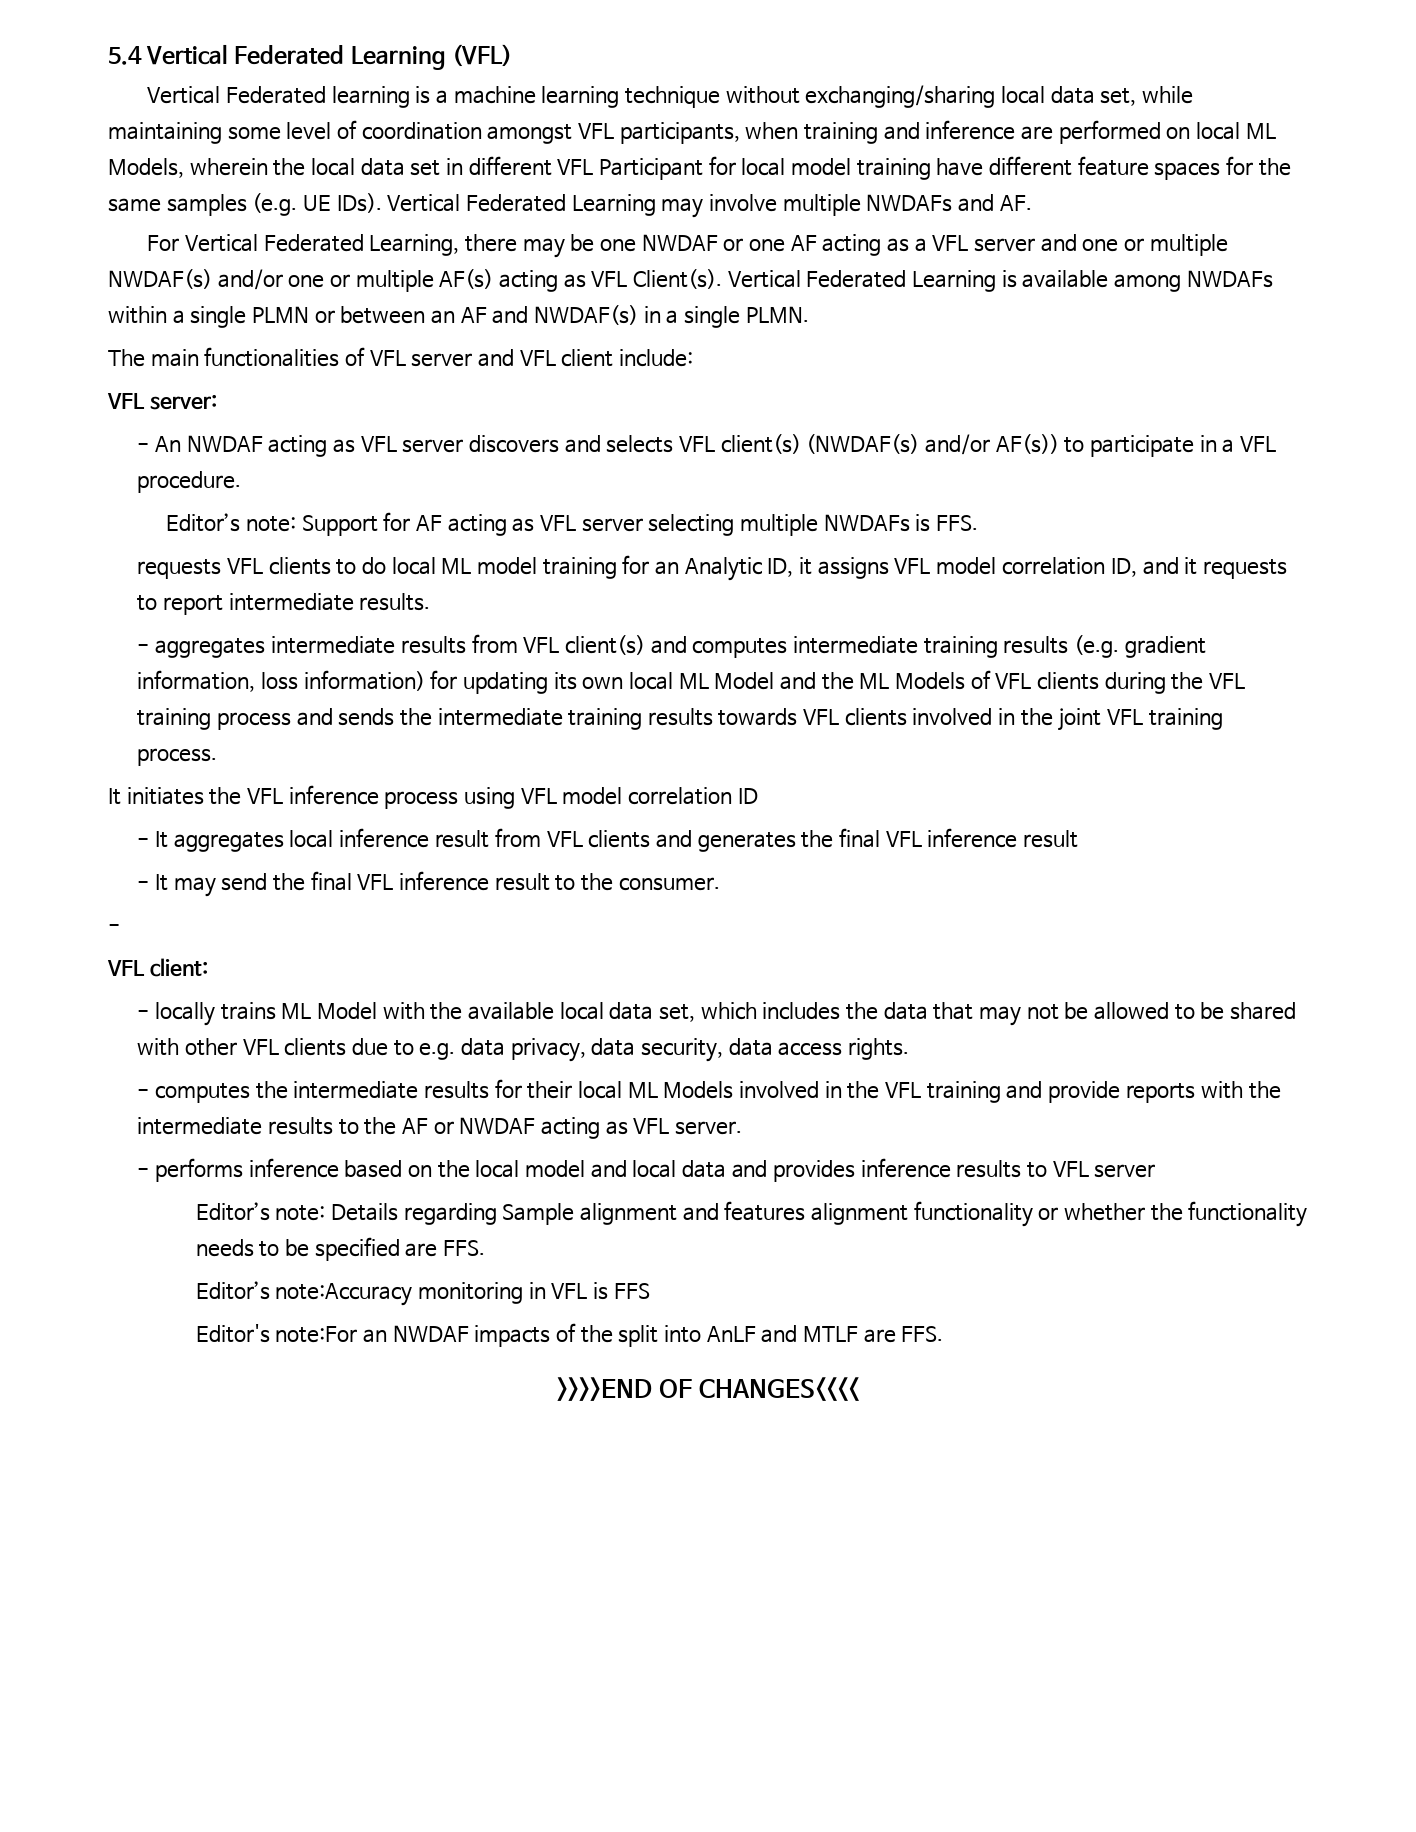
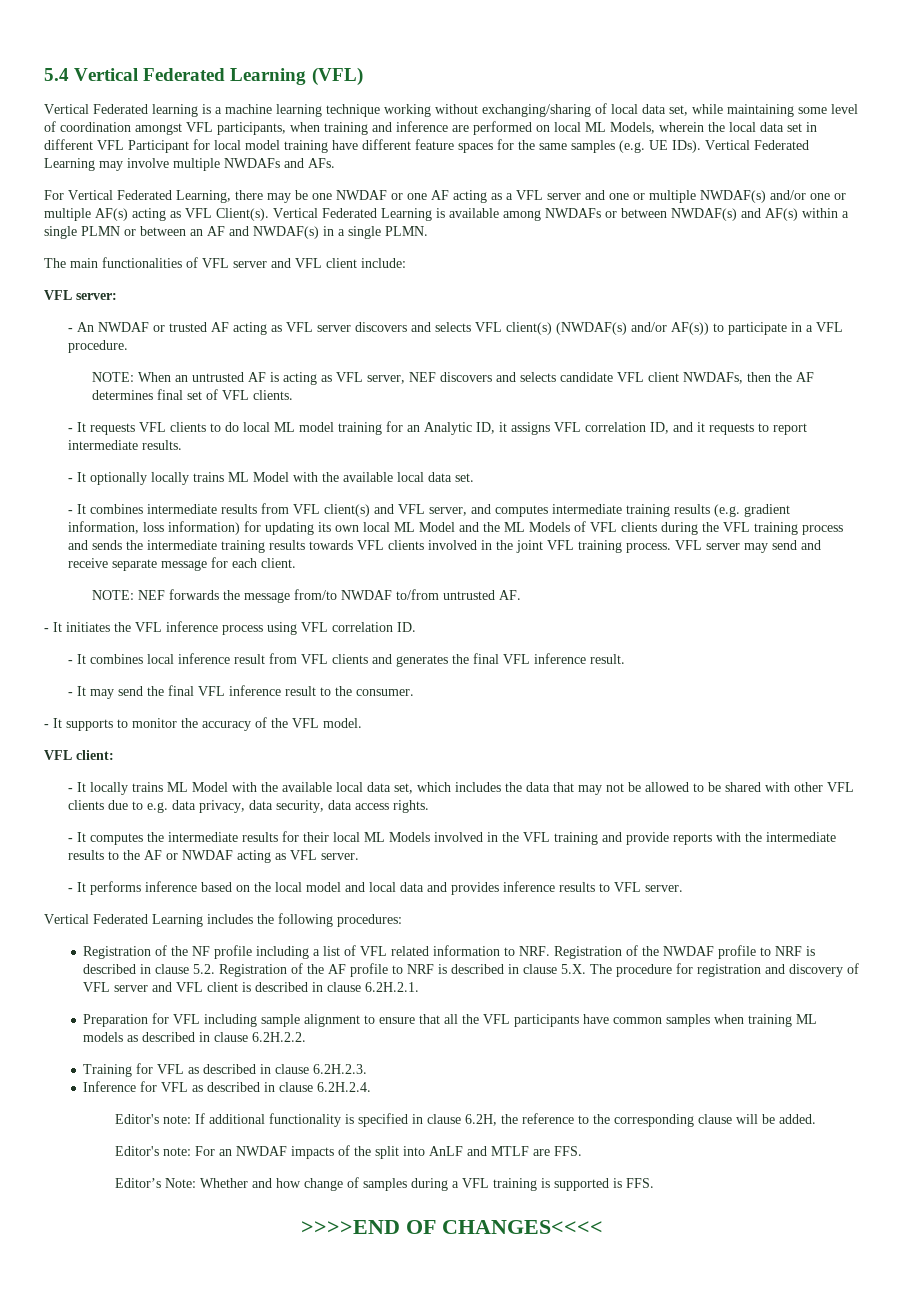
(721, 97) none -> [384,104,431,117] working
(996, 96) none -> [595,103,607,114] of
[999,195,1032,211] AF. -> [308,158,335,168] AFs.
(1273, 279) none -> [605,208,798,221] or between NWDAF(s) and AF(s)
(263, 443) none -> [152,322,229,332] or trusted AF
[166,512,979,536] Editor’s note: Support for AF acting as VFL server selecting multiple NWDAFs is FFS. // -> [91,372,814,385] [91,389,293,400] [67,422,86,432] NOTE: When an untrusted AF is acting as VFL server, NEF discovers and selects candidate VFL client NWDAFs, then the AF determines final set of VFL clients. // - It
[935,557,996,575] model -> (581, 427) none
[154,638,265,658] aggregates -> [76,472,474,485] [67,504,143,514] It optionally locally trains ML Model with the available local data set. // - It combines
(687, 645) none -> [397,504,491,516] VFL server, and
(218, 757) // -> [674,540,821,553] [67,557,296,571] [91,589,521,603] [44,628,49,632] VFL server may send and receive separate message for each client. // NOTE: NEF forwards the message from/to NWDAF to/from untrusted AF. // -
[562,787,758,805] [137,831,284,852] model correlation ID // - It aggregates -> [332,622,416,632] [67,654,143,664] correlation ID. // - It combines
[1023,830,1079,848] result -> [589,654,625,664] result.
(120, 928) none -> [53,717,362,731] It supports to monitor the accuracy of the VFL model.
(150, 1014) none -> [76,782,86,792] It
(150, 1093) none -> [76,832,86,842] It
(150, 1172) none -> [76,882,86,892] It
[1094,1164,1156,1178] [195,1201,1308,1227] [195,1237,485,1261] [195,1281,650,1306] [195,1324,358,1343] server // Editor’s note: Details regarding Sample alignment and features alignment functionality or whether the functionality needs to be specified are FFS. // Editor’s note:Accuracy monitoring in VFL is FFS // Editor's note:For -> [644,885,683,892] [44,913,402,927] [83,945,816,959] [83,963,860,977] [83,982,420,992] [83,1013,818,1027] [83,1032,307,1042] [83,1063,368,1077] [83,1081,372,1092] [115,1113,817,1127] [115,1146,216,1156] server. // Vertical Federated Learning includes the following procedures: // Registration of the NF profile including a list of VFL related information to NRF. Registration of the NWDAF profile to NRF is described in clause 5.2. Registration of the AF profile to NRF is described in clause 5.X. The procedure for registration and discovery of VFL server and VFL client is described in clause 6.2H.2.1. // Preparation for VFL including sample alignment to ensure that all the VFL participants have common samples when training ML models as described in clause 6.2H.2.2. // Training for VFL as described in clause 6.2H.2.3. // Inference for VFL as described in clause 6.2H.2.4. // Editor's note: If additional functionality is specified in clause 6.2H, the reference to the corresponding clause will be added. // Editor's note: For
(944, 1334) none -> [115,1177,655,1191] // Editor’s Note: Whether and how change of samples during a VFL training is supported is FFS.

